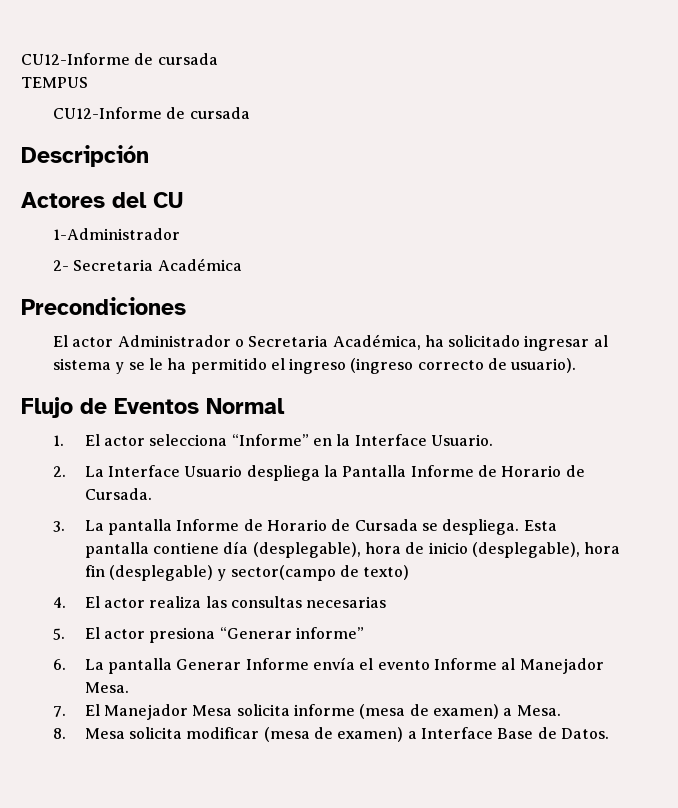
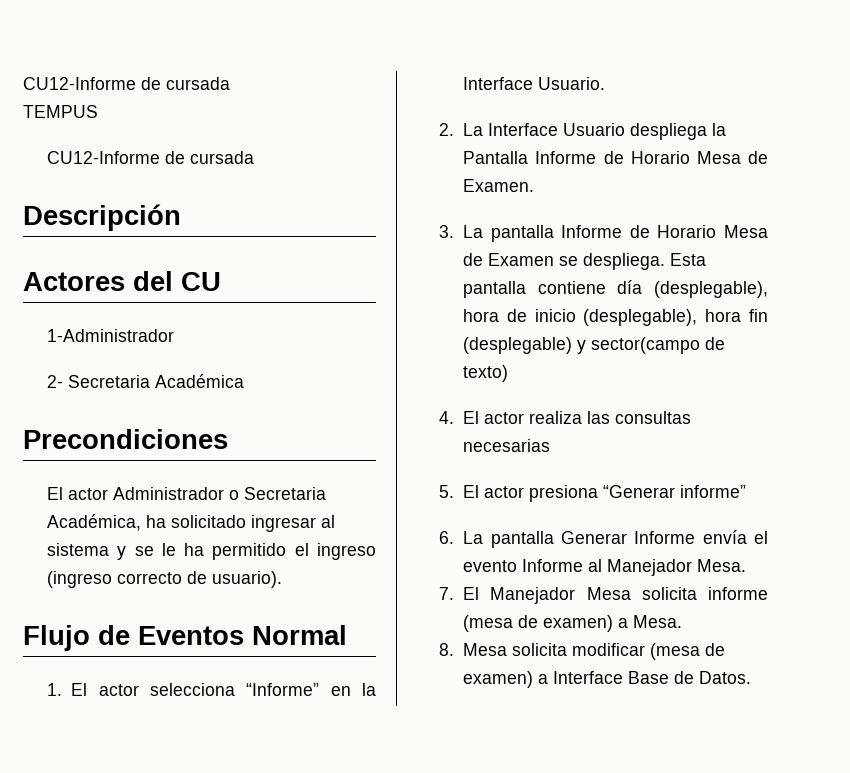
[565,465,585,477] [84,488,152,500] de Cursada. -> [696,151,768,164] [463,179,535,192] Mesa de Examen.
[331,519,418,531] de Cursada -> [724,225,768,238] [463,253,555,266] Mesa de Examen

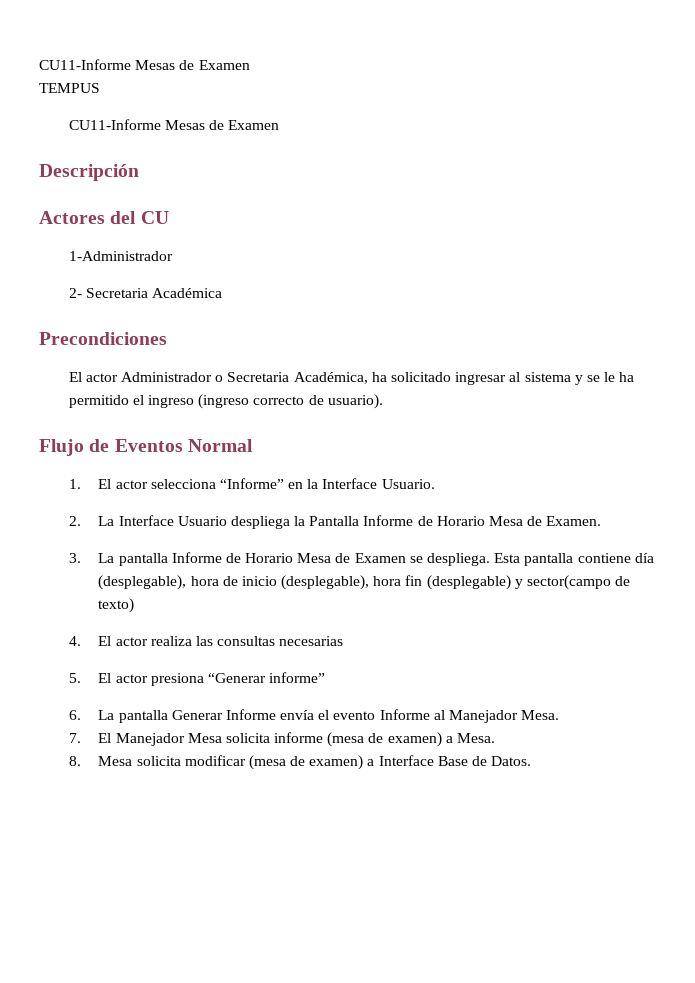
[23,77,230,90] [23,105,98,118] [47,151,255,164] CU12-Informe de cursada // TEMPUS // CU12-Informe de cursada -> [39,59,250,70] [39,83,100,93] [68,119,280,130] CU11-Informe Mesas de Examen // TEMPUS // CU11-Informe Mesas de Examen

